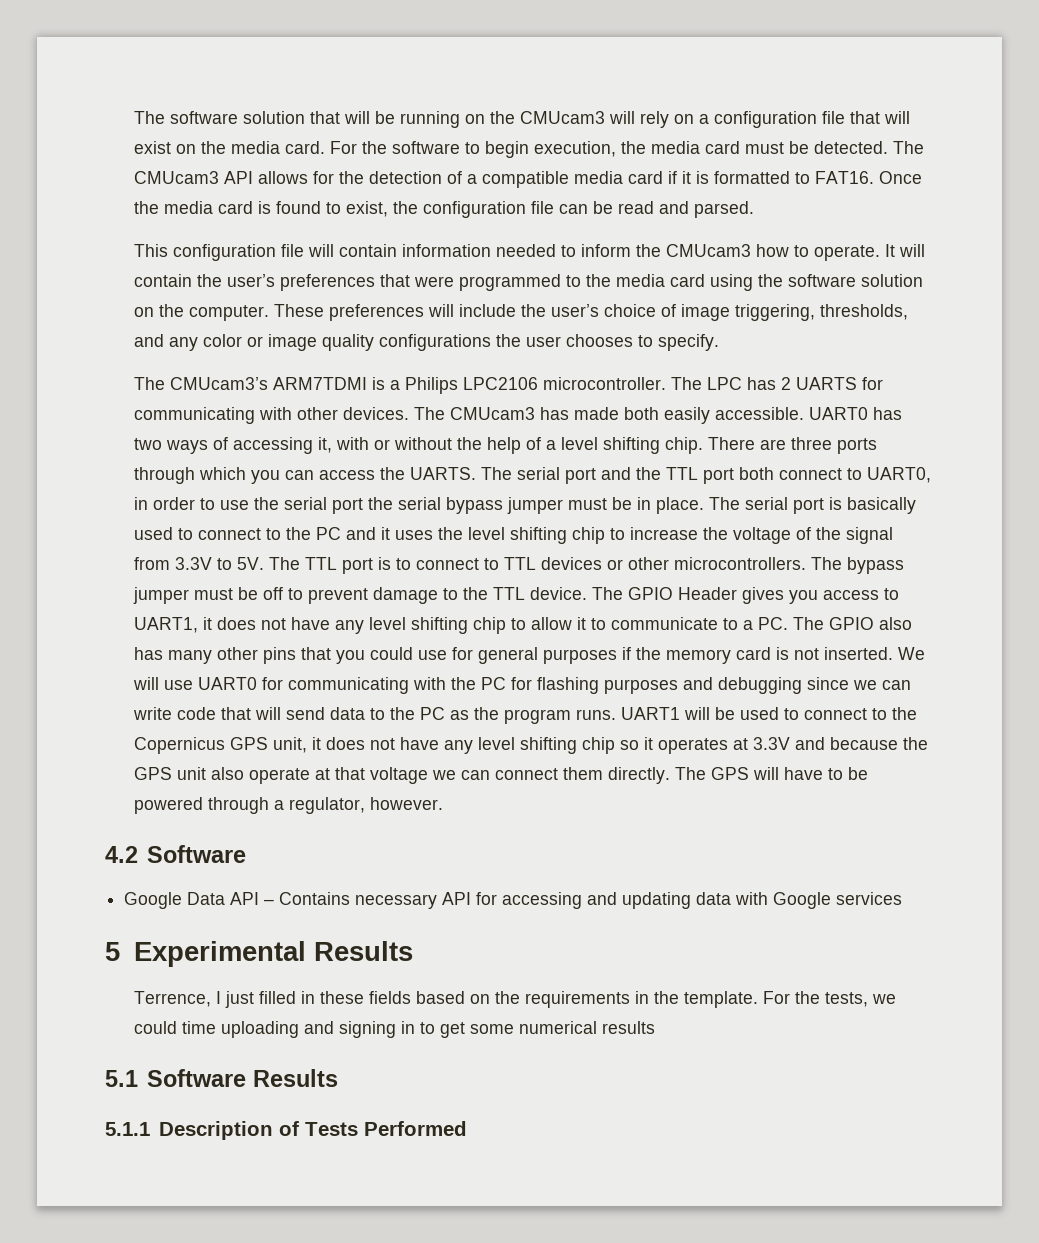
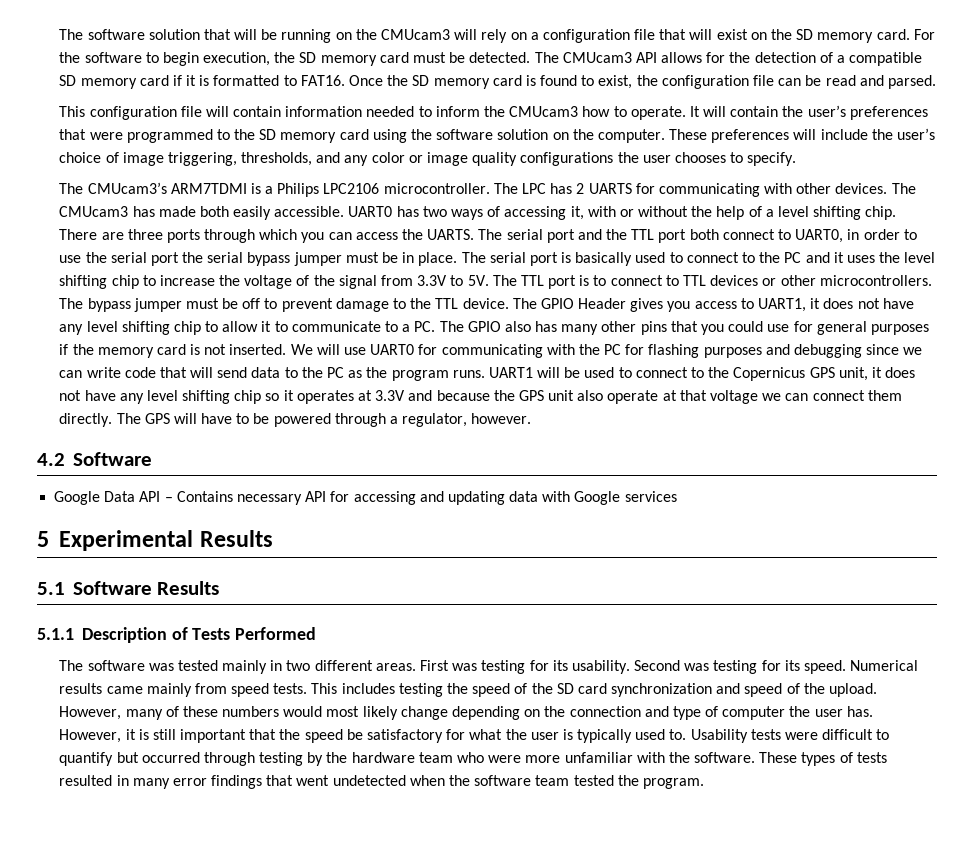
[231,141,281,154] media -> [796,29,874,43] SD memory
[651,141,701,154] media -> [299,52,377,66] SD memory
[574,171,624,184] media -> [59,75,137,89] SD memory
[164,201,214,214] media -> [412,75,490,89] SD memory
[616,274,666,287] media -> [259,129,337,143] SD memory
[134,991,897,1008] [134,1021,656,1038] // Terrence, I just filled in these fields based on the requirements in the template. For the tests, we could time uploading and signing in to get some numerical results -> (273, 538) none
(467, 1128) none -> [59,660,919,674] [59,683,878,697] [59,706,873,720] [59,729,890,743] [59,752,887,766] [59,775,704,789] // The software was tested mainly in two different areas. First was testing for its usability. Second was testing for its speed. Numerical results came mainly from speed tests. This includes testing the speed of the SD card synchronization and speed of the upload. However, many of these numbers would most likely change depending on the connection and type of computer the user has. However, it is still important that the speed be satisfactory for what the user is typically used to. Usability tests were difficult to quantify but occurred through testing by the hardware team who were more unfamiliar with the software. These types of tests resulted in many error findings that went undetected when the software team tested the program.

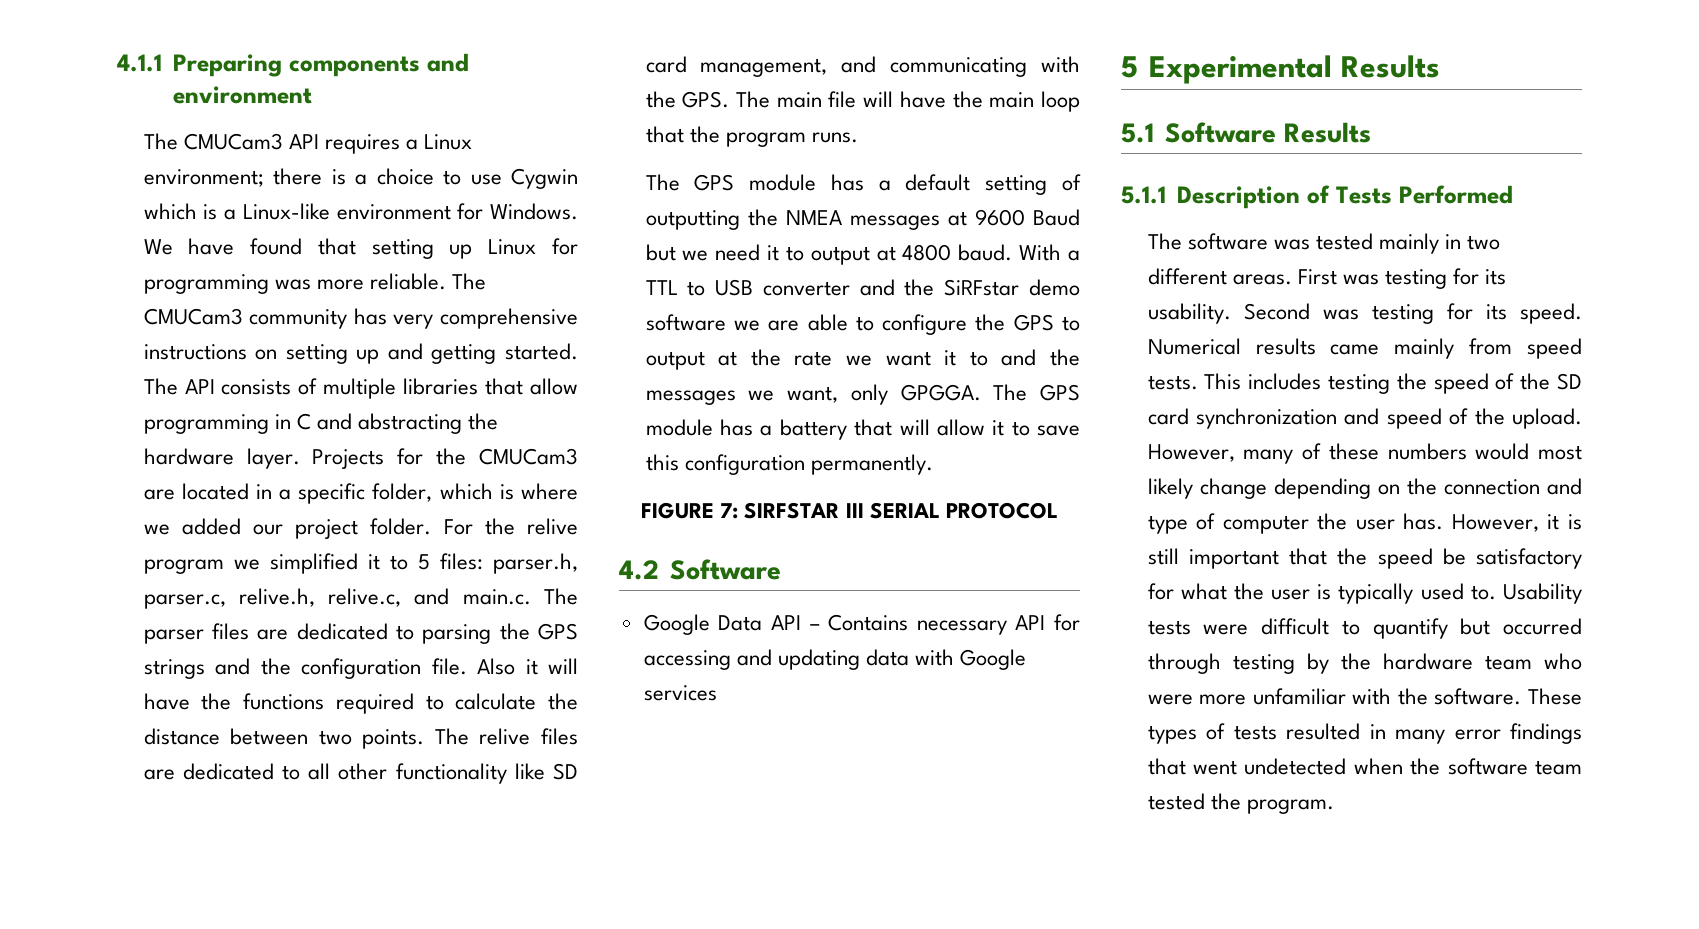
[59,29,935,43] [59,52,923,66] [59,75,936,89] [59,105,928,120] [59,128,936,143] [59,152,797,166] [59,182,916,197] [59,206,897,220] [59,229,917,243] [59,252,936,266] [59,275,932,289] [59,298,914,312] [59,321,929,335] [59,344,923,358] [59,367,916,381] [59,390,902,404] [59,413,532,427] The software solution that will be running on the CMUcam3 will rely on a configuration file that will exist on the SD memory card. For the software to begin execution, the SD memory card must be detected. The CMUcam3 API allows for the detection of a compatible SD memory card if it is formatted to FAT16. Once the SD memory card is found to exist, the configuration file can be read and parsed. // This configuration file will contain information needed to inform the CMUcam3 how to operate. It will contain the user’s preferences that were programmed to the SD memory card using the software solution on the computer. These preferences will include the user’s choice of image triggering, thresholds, and any color or image quality configurations the user chooses to specify. // The CMUcam3’s ARM7TDMI is a Philips LPC2106 microcontroller. The LPC has 2 UARTS for communicating with other devices. The CMUcam3 has made both easily accessible. UART0 has two ways of accessing it, with or without the help of a level shifting chip. There are three ports through which you can access the UARTS. The serial port and the TTL port both connect to UART0, in order to use the serial port the serial bypass jumper must be in place. The serial port is basically used to connect to the PC and it uses the level shifting chip to increase the voltage of the signal from 3.3V to 5V. The TTL port is to connect to TTL devices or other microcontrollers. The bypass jumper must be off to prevent damage to the TTL device. The GPIO Header gives you access to UART1, it does not have any level shifting chip to allow it to communicate to a PC. The GPIO also has many other pins that you could use for general purposes if the memory card is not inserted. We will use UART0 for communicating with the PC for flashing purposes and debugging since we can write code that will send data to the PC as the program runs. UART1 will be used to connect to the Copernicus GPS unit, it does not have any level shifting chip so it operates at 3.3V and because the GPS unit also operate at that voltage we can connect them directly. The GPS will have to be powered through a regulator, however. -> [117,53,470,77] [173,86,313,104] [143,133,473,154] [143,168,578,189] [143,203,579,220] [143,238,578,259] [143,273,486,294] [143,308,578,329] [143,343,578,364] [143,378,578,399] [143,413,499,434] [143,448,578,469] [143,483,578,504] [143,518,579,539] [143,553,578,574] [143,588,578,609] [143,623,578,644] [143,658,578,679] [143,693,579,714] [143,728,578,749] [143,763,579,784] [645,56,1080,77] [645,91,1080,112] [645,126,858,147] [645,174,1081,195] [645,209,1080,230] [645,244,1080,265] [645,279,1080,296] [645,314,1080,335] [645,349,1080,370] [645,384,1080,405] [645,419,1080,440] [645,454,933,475] [641,502,1058,519] 4.1.1 Preparing components and environment // The CMUCam3 API requires a Linux environment; there is a choice to use Cygwin which is a Linux-like environment for Windows. We have found that setting up Linux for programming was more reliable. The CMUCam3 community has very comprehensive instructions on setting up and getting started. The API consists of multiple libraries that allow programming in C and abstracting the hardware layer. Projects for the CMUCam3 are located in a specific folder, which is where we added our project folder. For the relive program we simplified it to 5 files: parser.h, parser.c, relive.h, relive.c, and main.c. The parser files are dedicated to parsing the GPS strings and the configuration file. Also it will have the functions required to calculate the distance between two points. The relive files are dedicated to all other functionality like SD card management, and communicating with the GPS. The main file will have the main loop that the program runs. // The GPS module has a default setting of outputting the NMEA messages at 9600 Baud but we need it to output at 4800 baud. With a TTL to USB converter and the SiRFstar demo software we are able to configure the GPS to output at the rate we want it to and the messages we want, only GPGGA. The GPS module has a battery that will allow it to save this configuration permanently. // FIGURE 7: SIRFSTAR III SERIAL PROTOCOL

